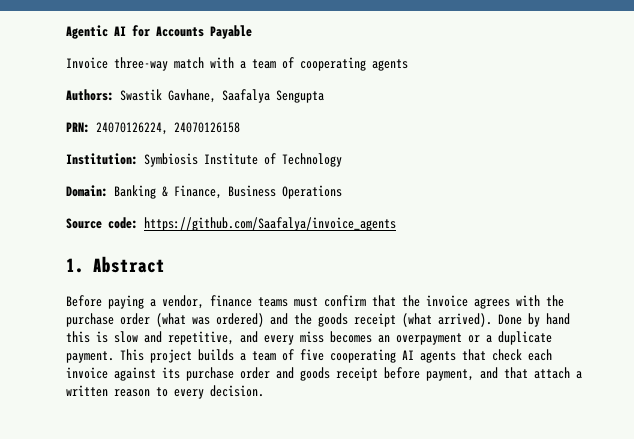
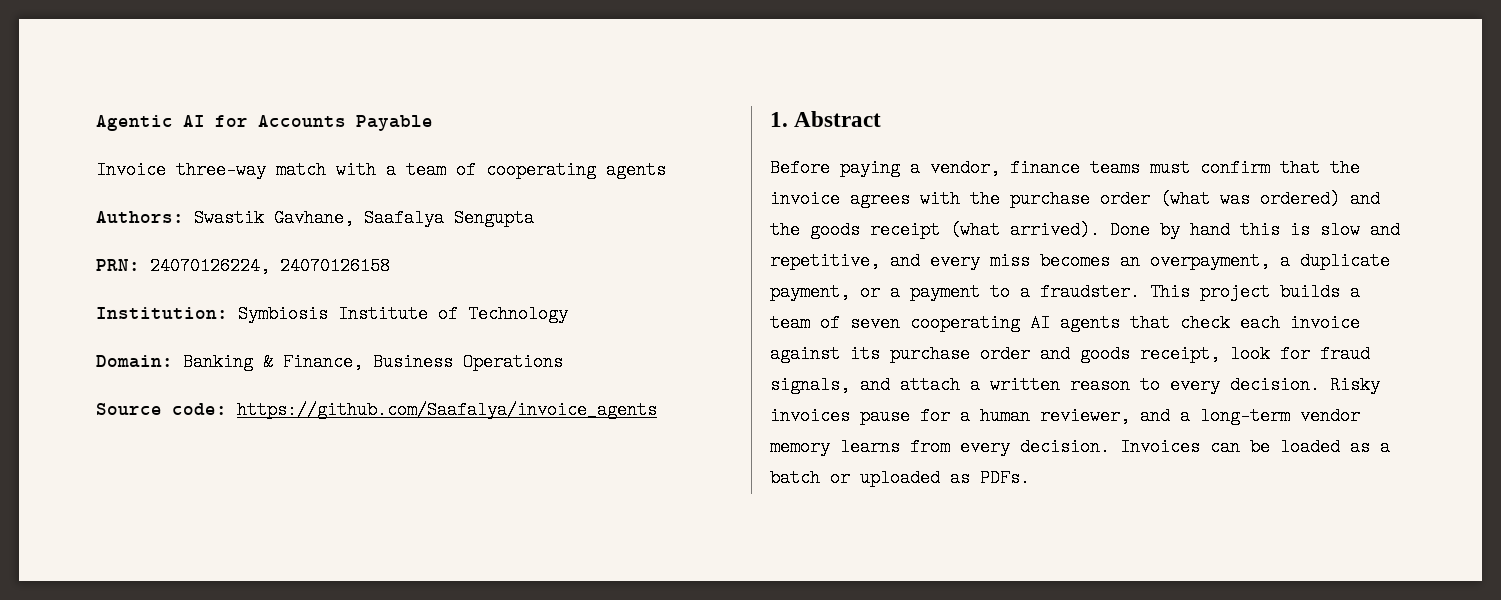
[396,331,552,345] [66,351,114,363] overpayment or a duplicate payment. -> [1150,252,1390,270] [770,283,1140,301] overpayment, a duplicate payment, or a payment to a fraudster.
[300,349,324,361] five -> [850,314,900,332] seven
[336,367,528,381] receipt before payment, and that -> [1140,345,1370,363] [770,376,890,394] receipt, look for fraud signals, and
(264, 391) none -> [1330,376,1380,394] [770,407,1360,425] [770,438,1390,456] [770,469,1030,487] Risky invoices pause for a human reviewer, and a long-term vendor memory learns from every decision. Invoices can be loaded as a batch or uploaded as PDFs.

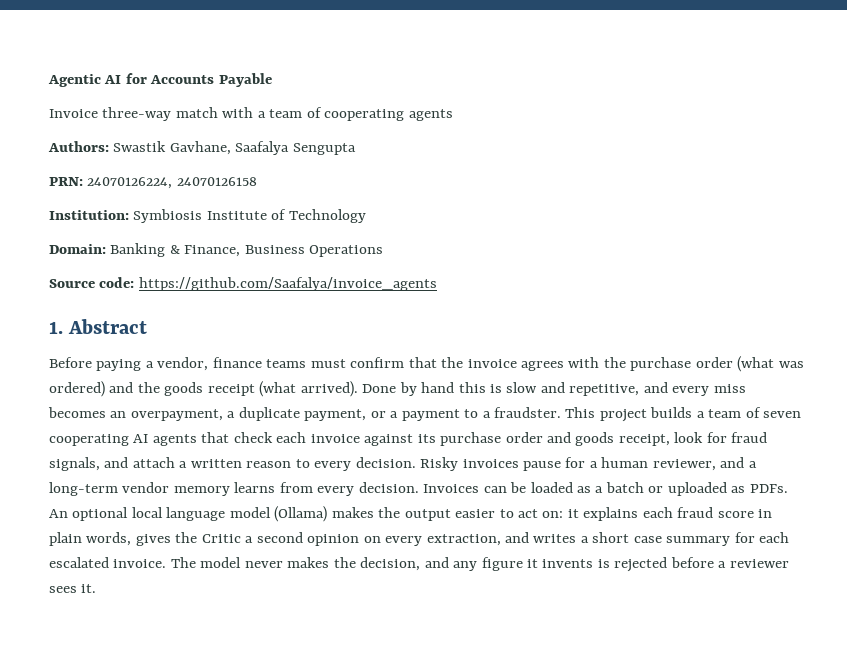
(1030, 478) none -> [49,506,773,522] [49,532,790,546] [49,557,789,572] [49,584,97,593] An optional local language model (Ollama) makes the output easier to act on: it explains each fraud score in plain words, gives the Critic a second opinion on every extraction, and writes a short case summary for each escalated invoice. The model never makes the decision, and any figure it invents is rejected before a reviewer sees it.

